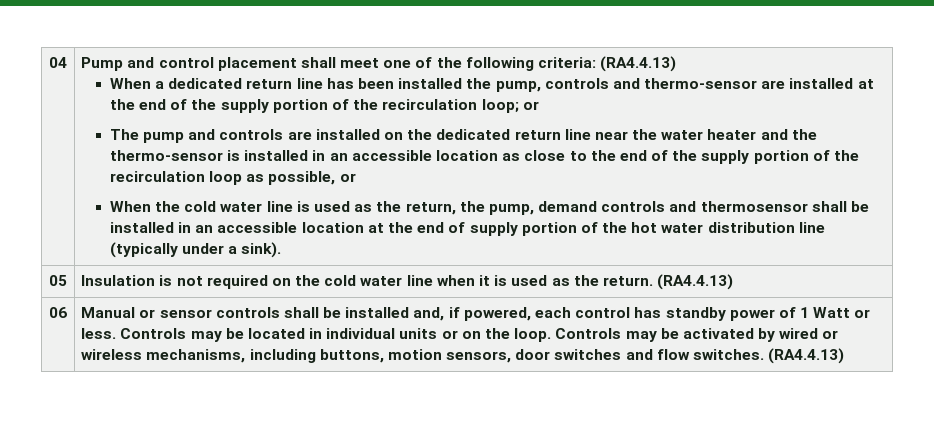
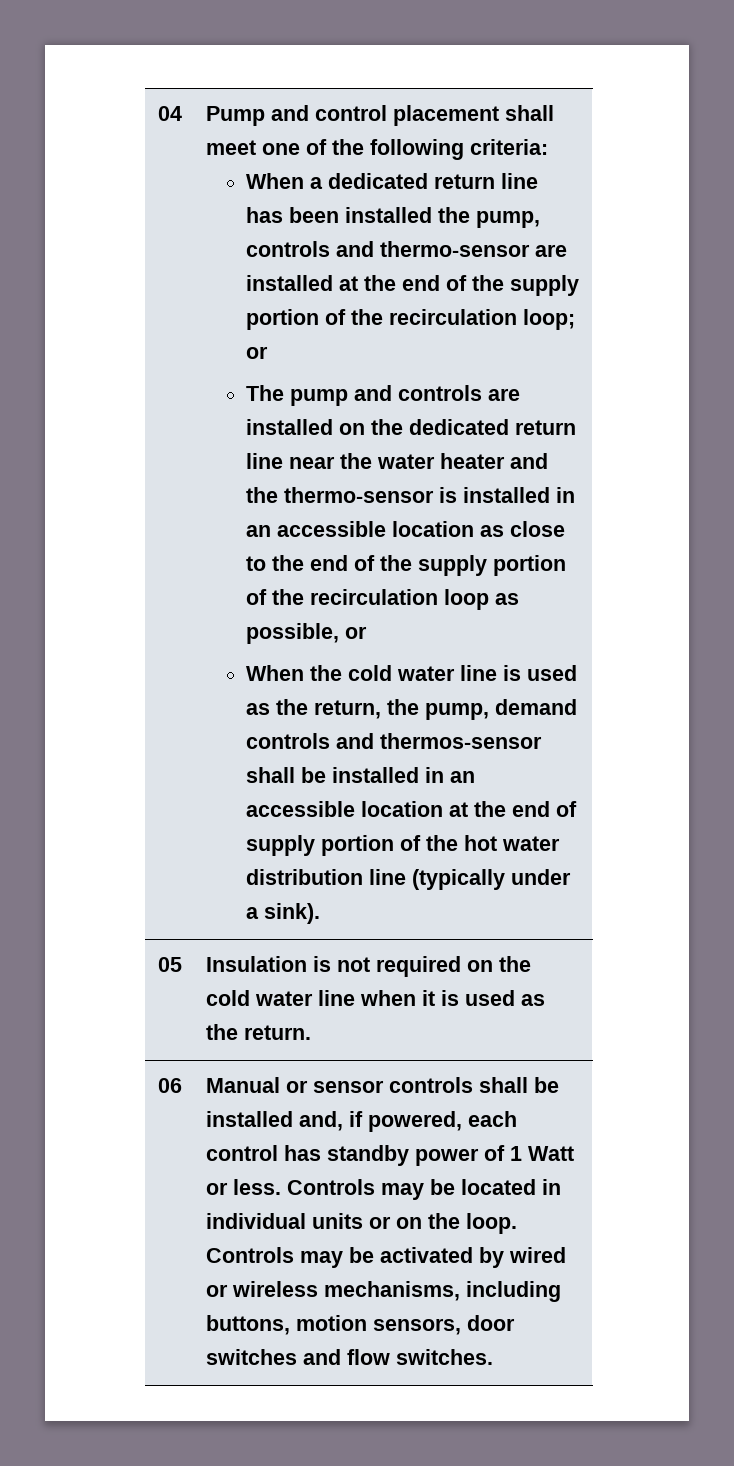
[600,56,677,72] (RA4.4.13) -> (549, 147) none
[700,201,808,212] thermosensor -> [380,733,543,749] thermos-sensor
[657,274,734,290] (RA4.4.13) -> (312, 1032) none
[768,348,845,364] (RA4.4.13) -> (494, 1357) none

